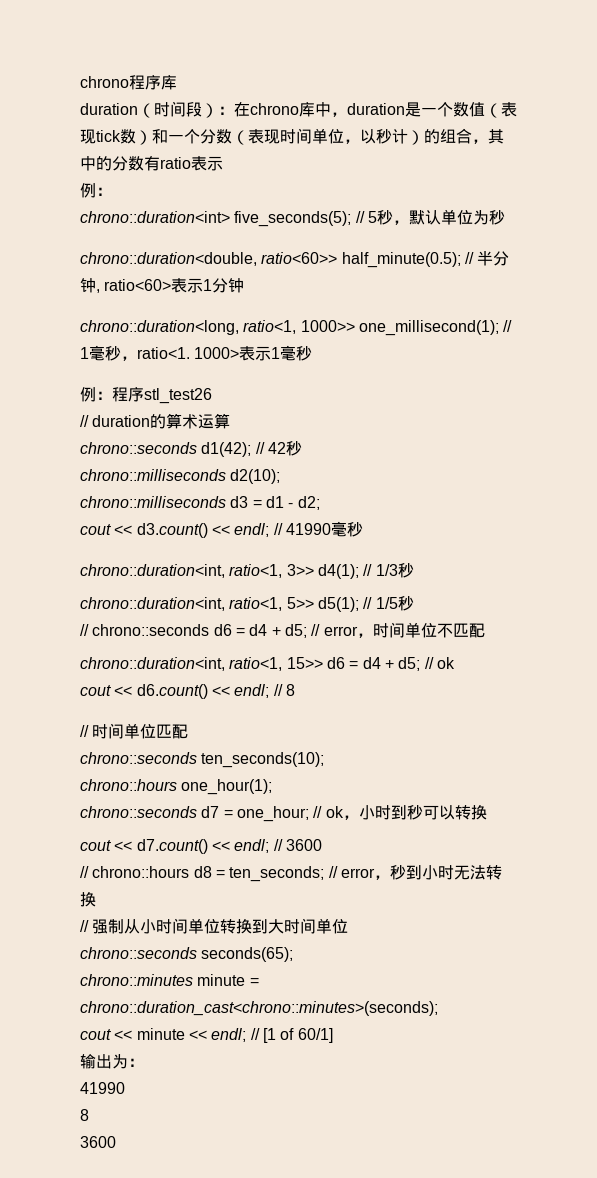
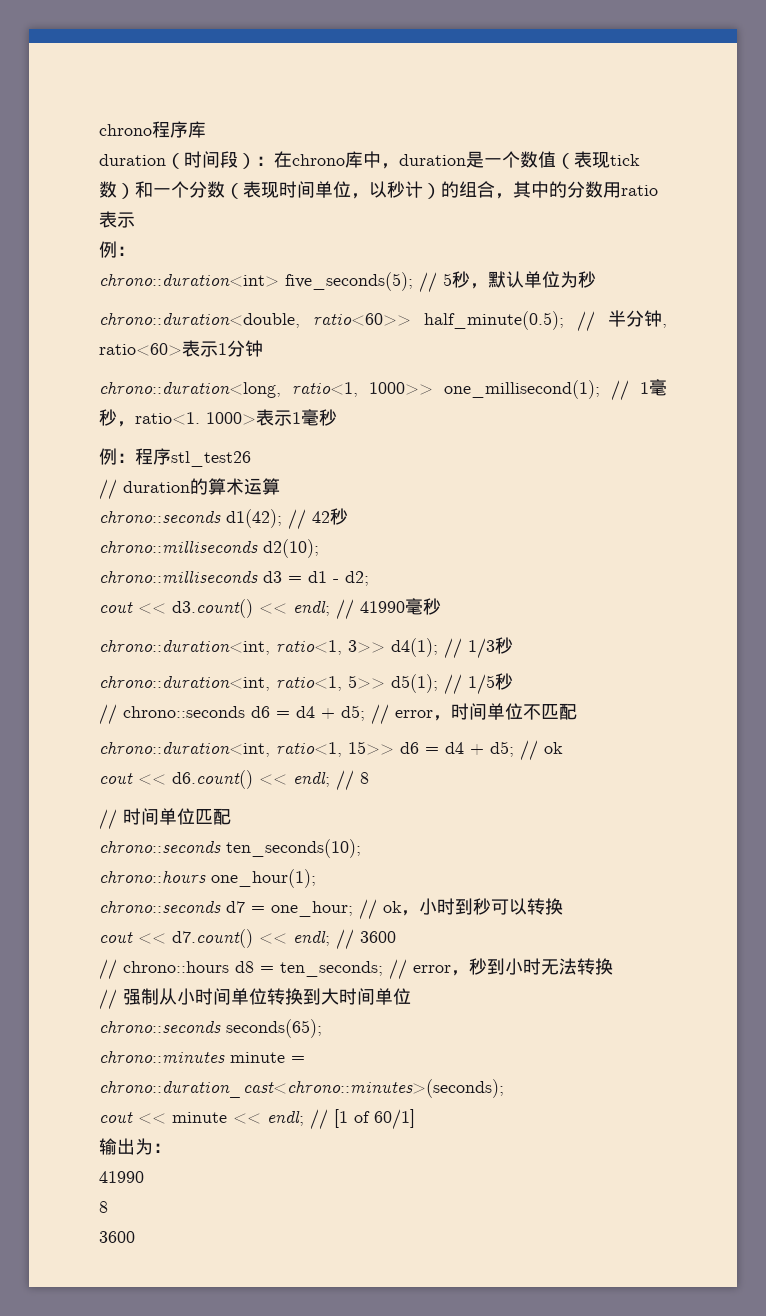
[144,156,160,171] 有 -> [603,182,621,198] 用

